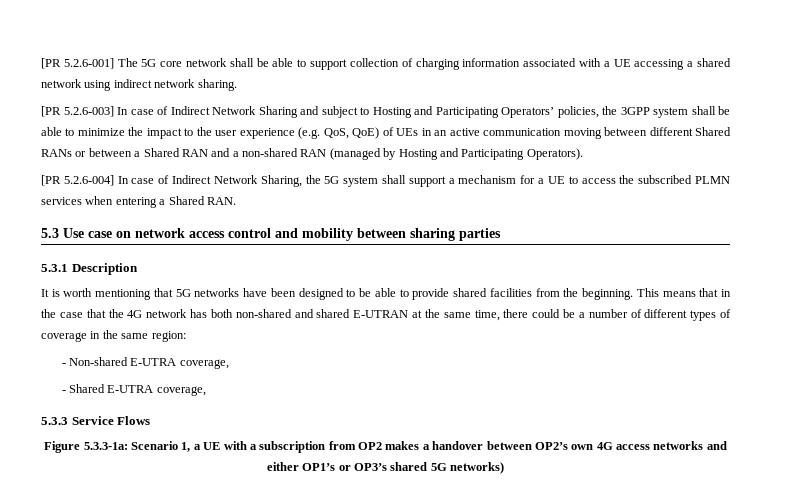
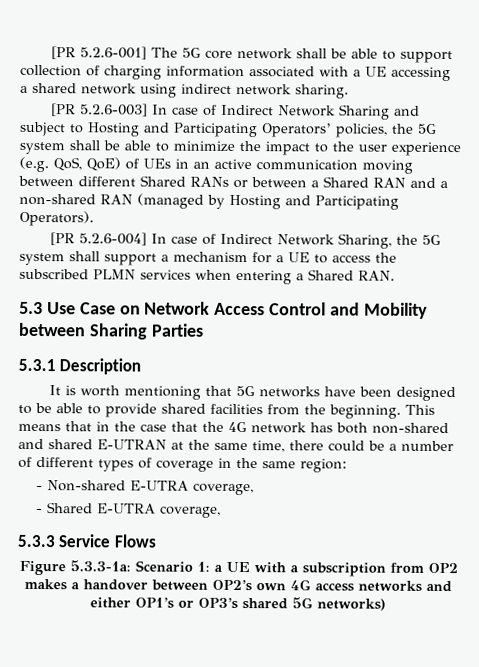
[620,107,650,115] 3GPP -> [417,123,437,134] 5G
[88,228,501,241] case on network access control and mobility between sharing parties -> [79,301,428,319] [18,322,204,340] Case on Network Access Control and Mobility between Sharing Parties
[181,442,191,452] 1, -> [196,561,210,572] 1:

